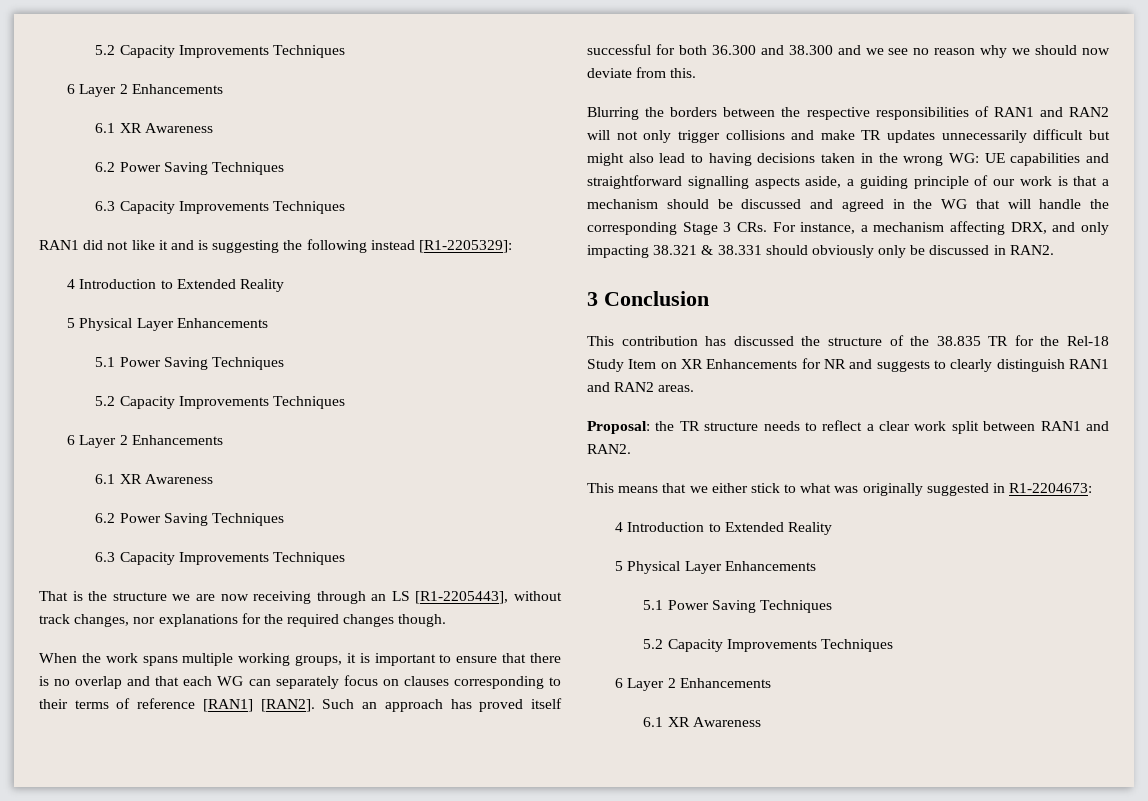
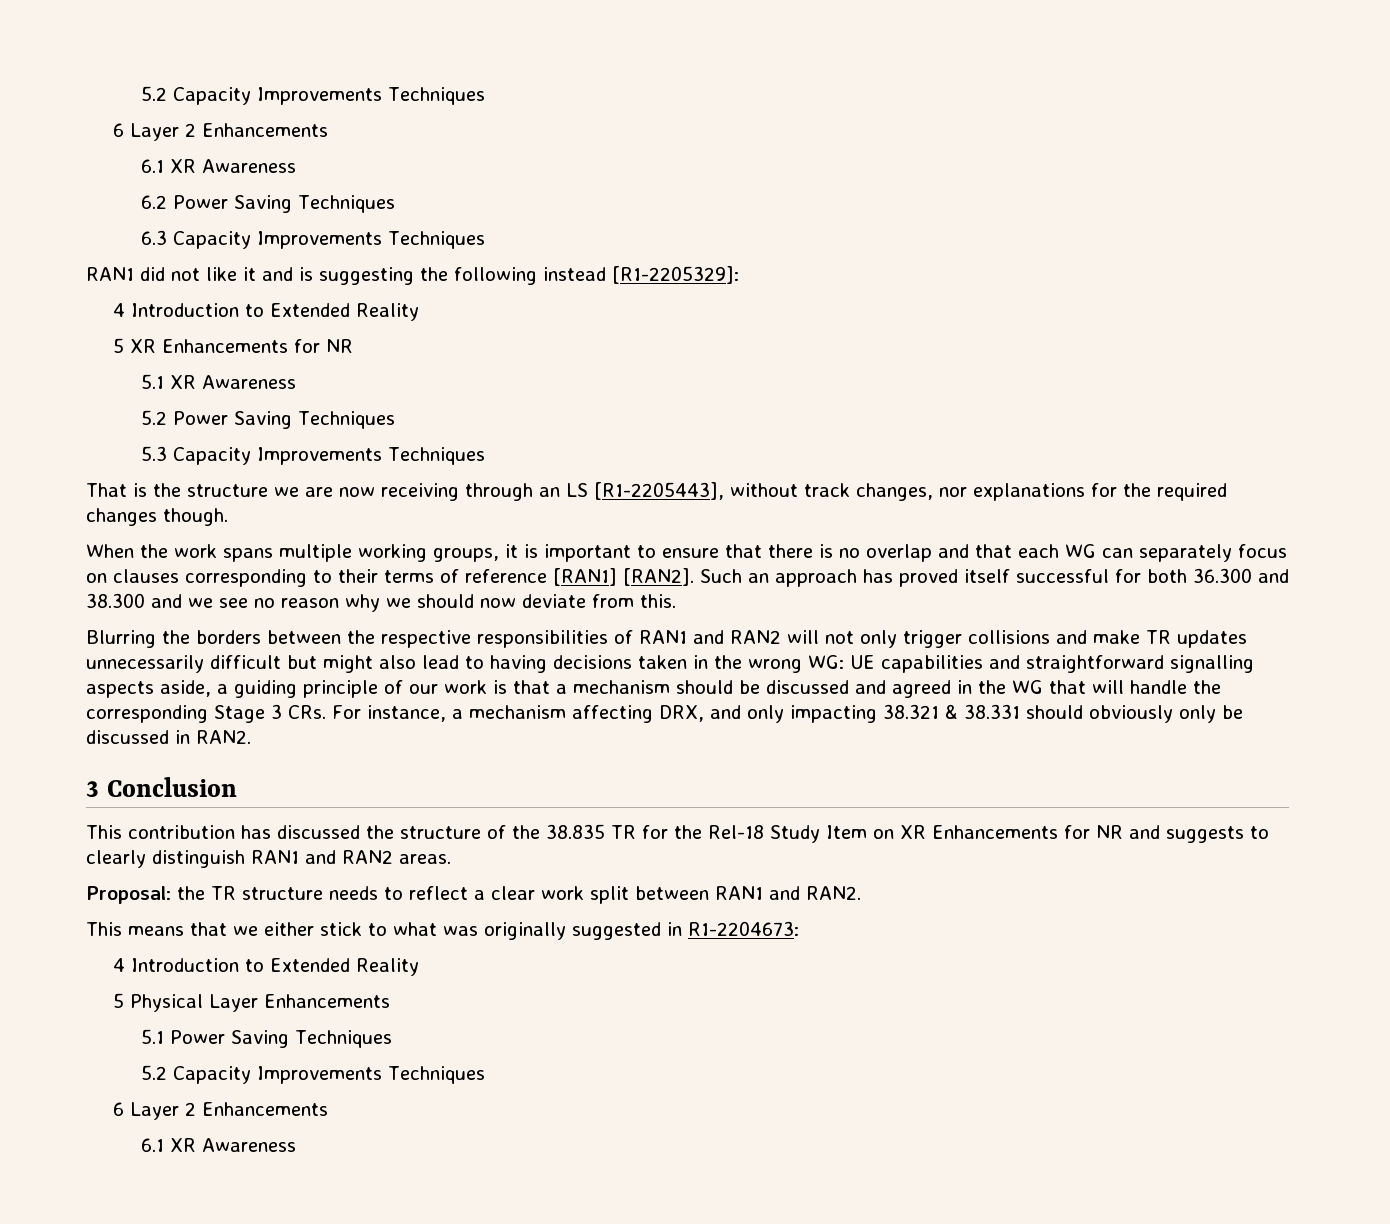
[79,318,268,331] [95,357,285,370] [95,396,346,409] [67,435,223,448] [95,474,213,484] [95,513,285,526] [95,552,116,562] Physical Layer Enhancements // 5.1 Power Saving Techniques // 5.2 Capacity Improvements Techniques // 6 Layer 2 Enhancements // 6.1 XR Awareness // 6.2 Power Saving Techniques // 6.3 -> [130,339,354,353] [140,374,296,389] [140,410,395,429] [140,446,167,461] XR Enhancements for NR // 5.1 XR Awareness // 5.2 Power Saving Techniques // 5.3

